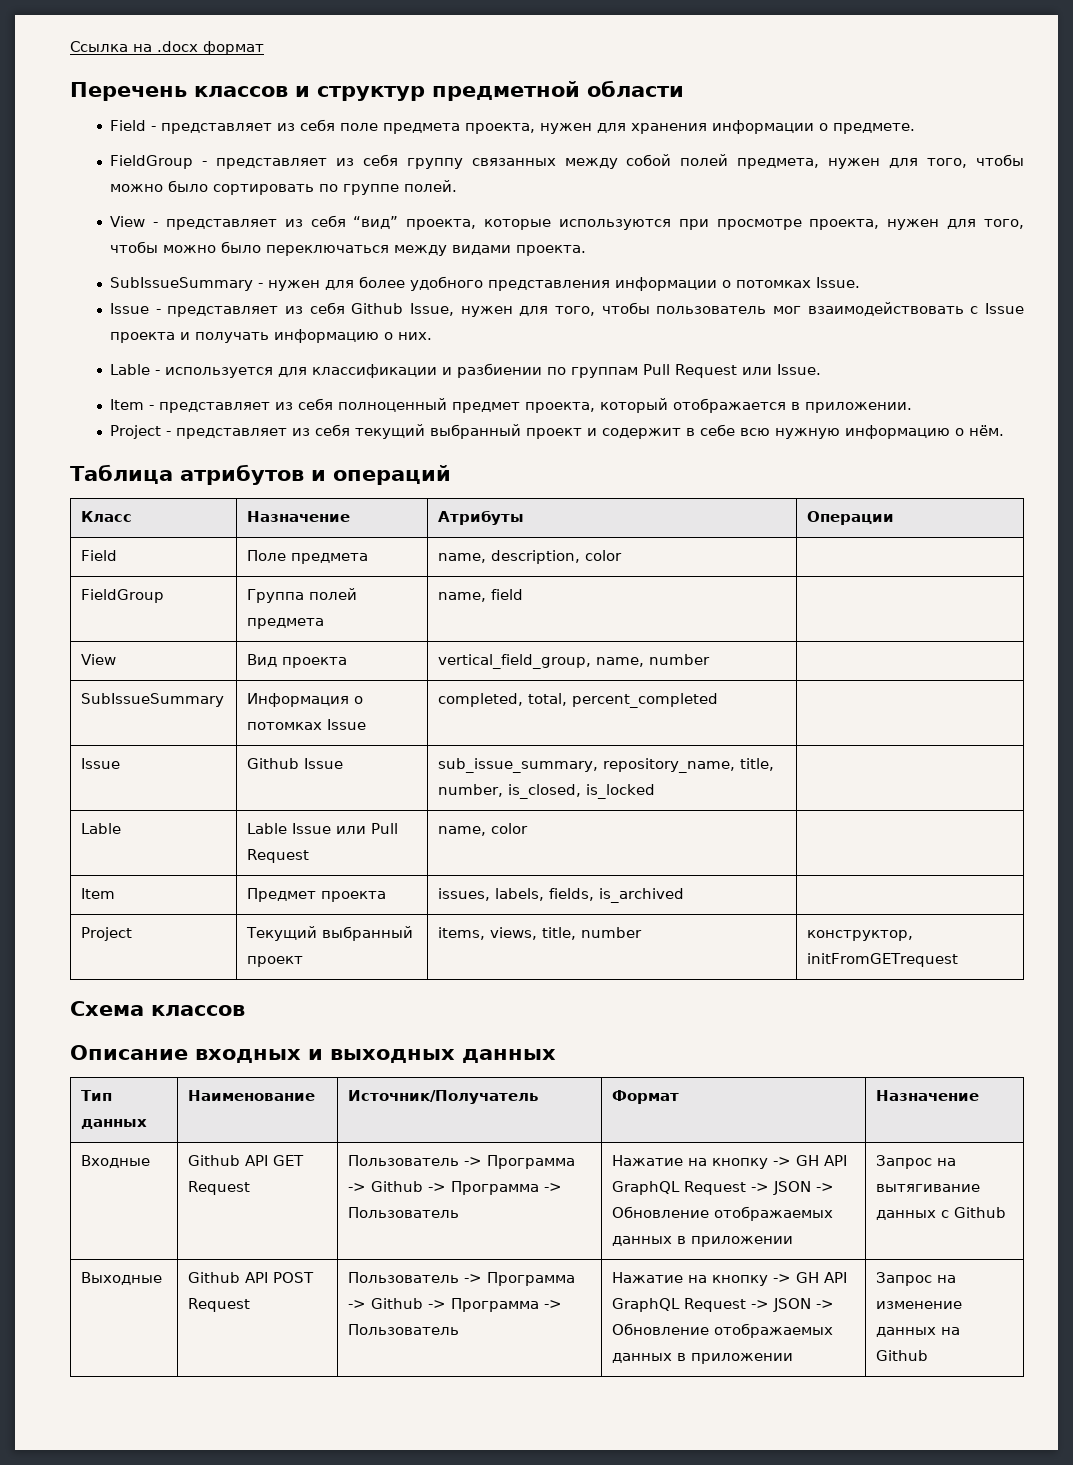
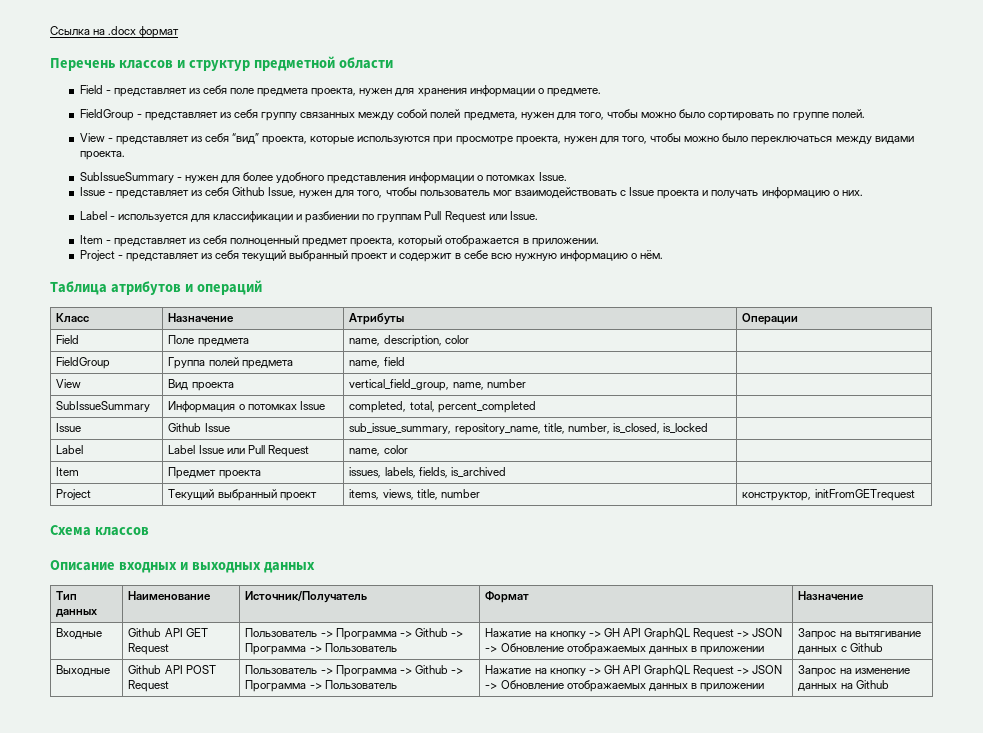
[110,364,151,375] Lable -> [79,211,107,220] Label
[81,823,122,834] [247,823,288,834] Lable | Lable -> [56,445,84,454] [168,445,196,454] Label | Label

